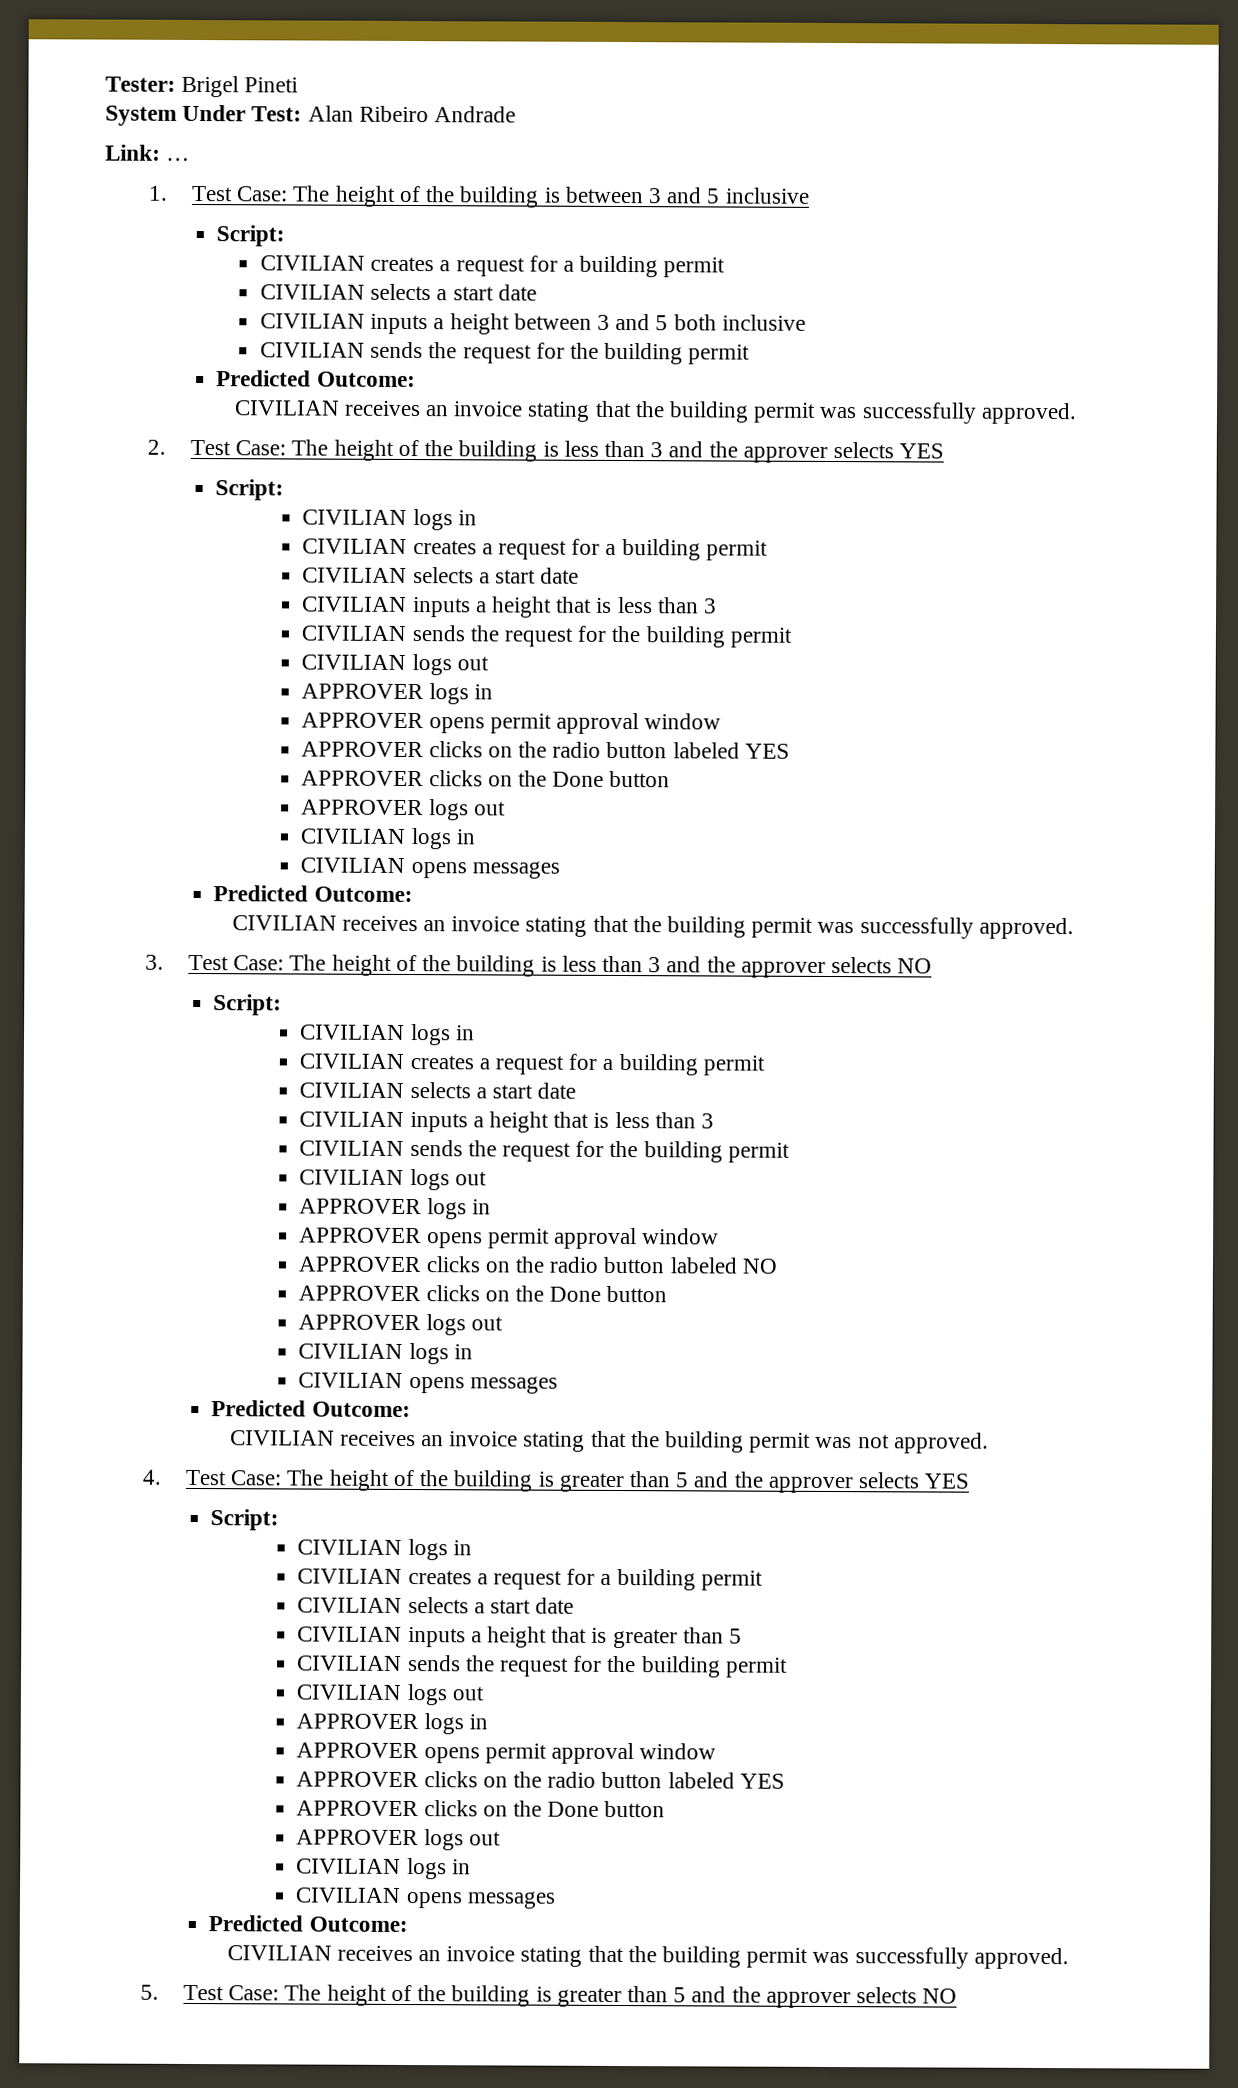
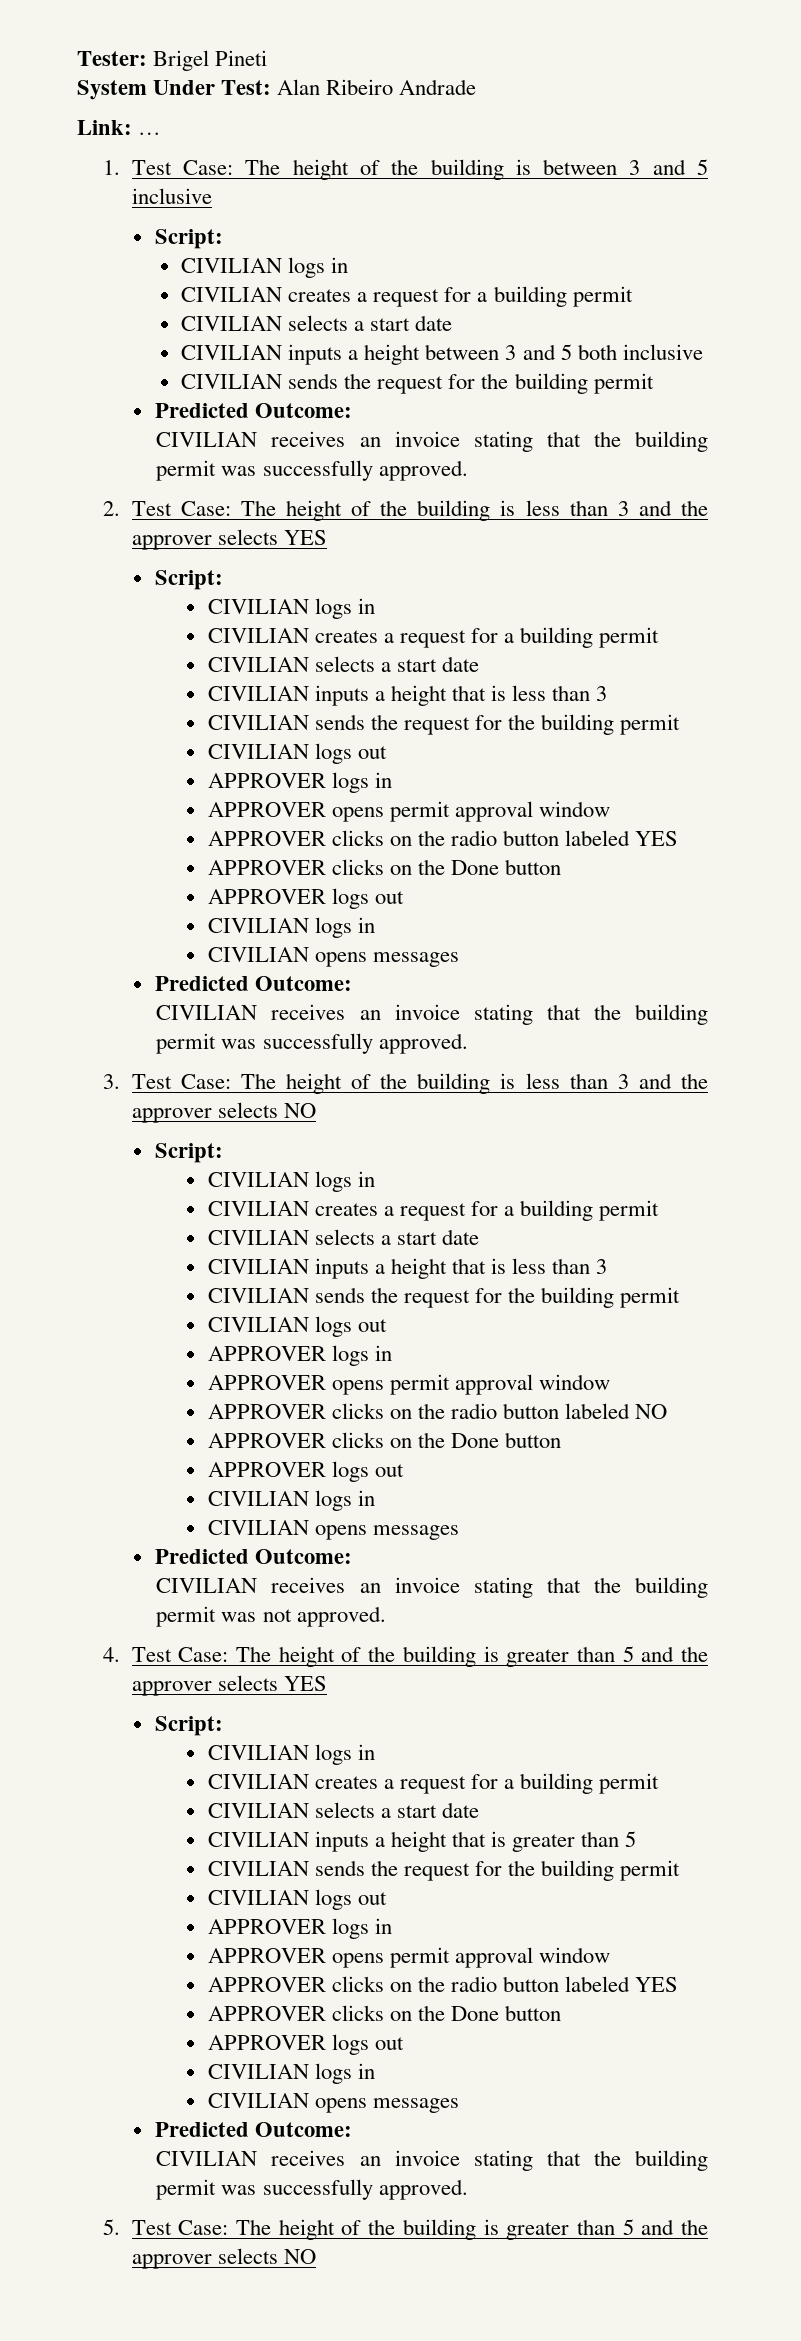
(286, 236) none -> [181,257,349,278] // CIVILIAN logs in

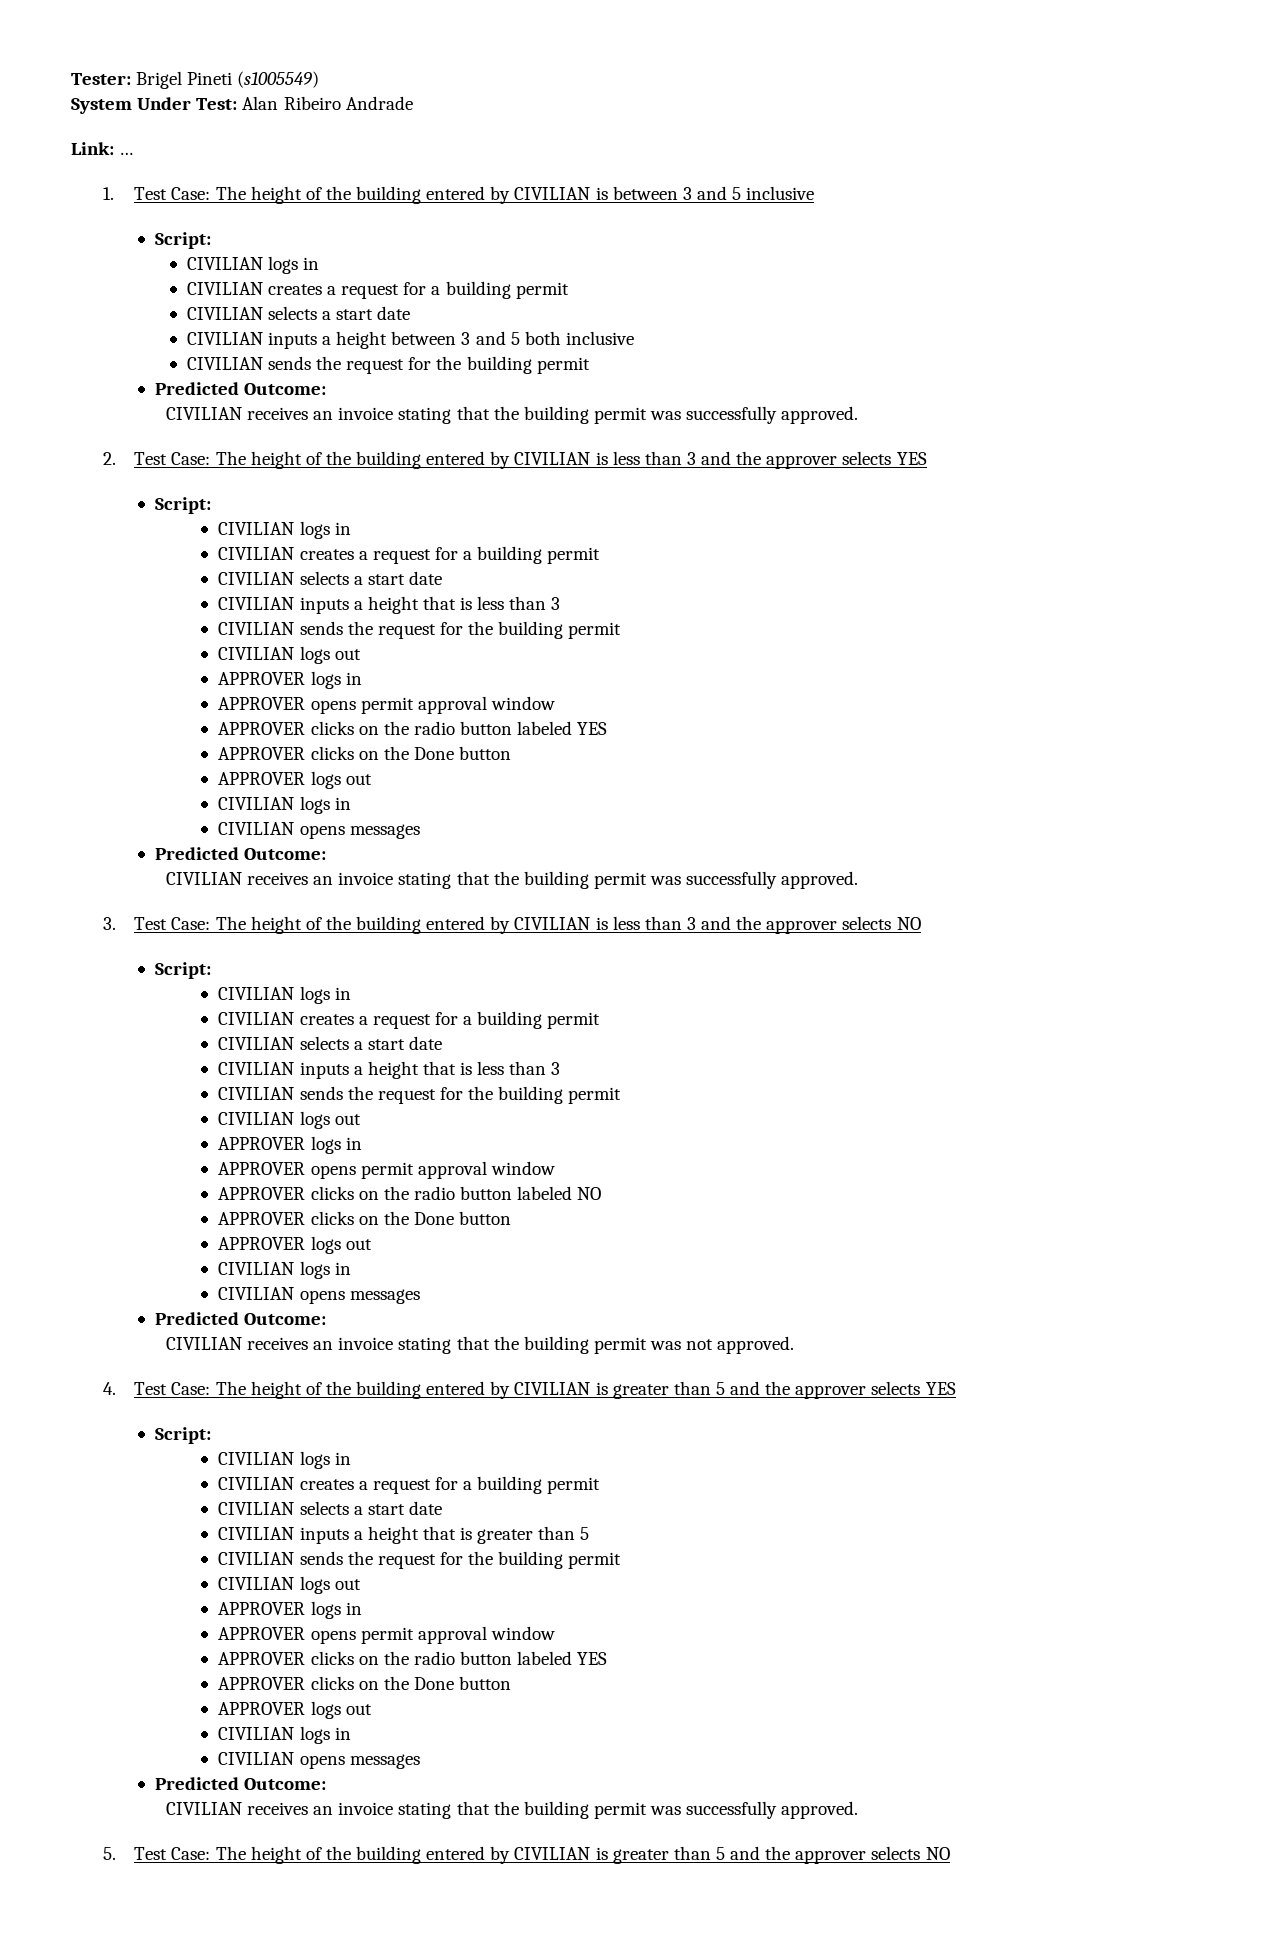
(268, 58) none -> [237,71,320,88] (s1005549)
(504, 169) none -> [426,186,591,204] entered by CIVILIAN
(491, 510) none -> [426,451,591,469] entered by CIVILIAN
(491, 1083) none -> [426,916,591,934] entered by CIVILIAN
(476, 1656) none -> [426,1381,591,1399] entered by CIVILIAN
(476, 2229) none -> [426,1846,591,1864] entered by CIVILIAN

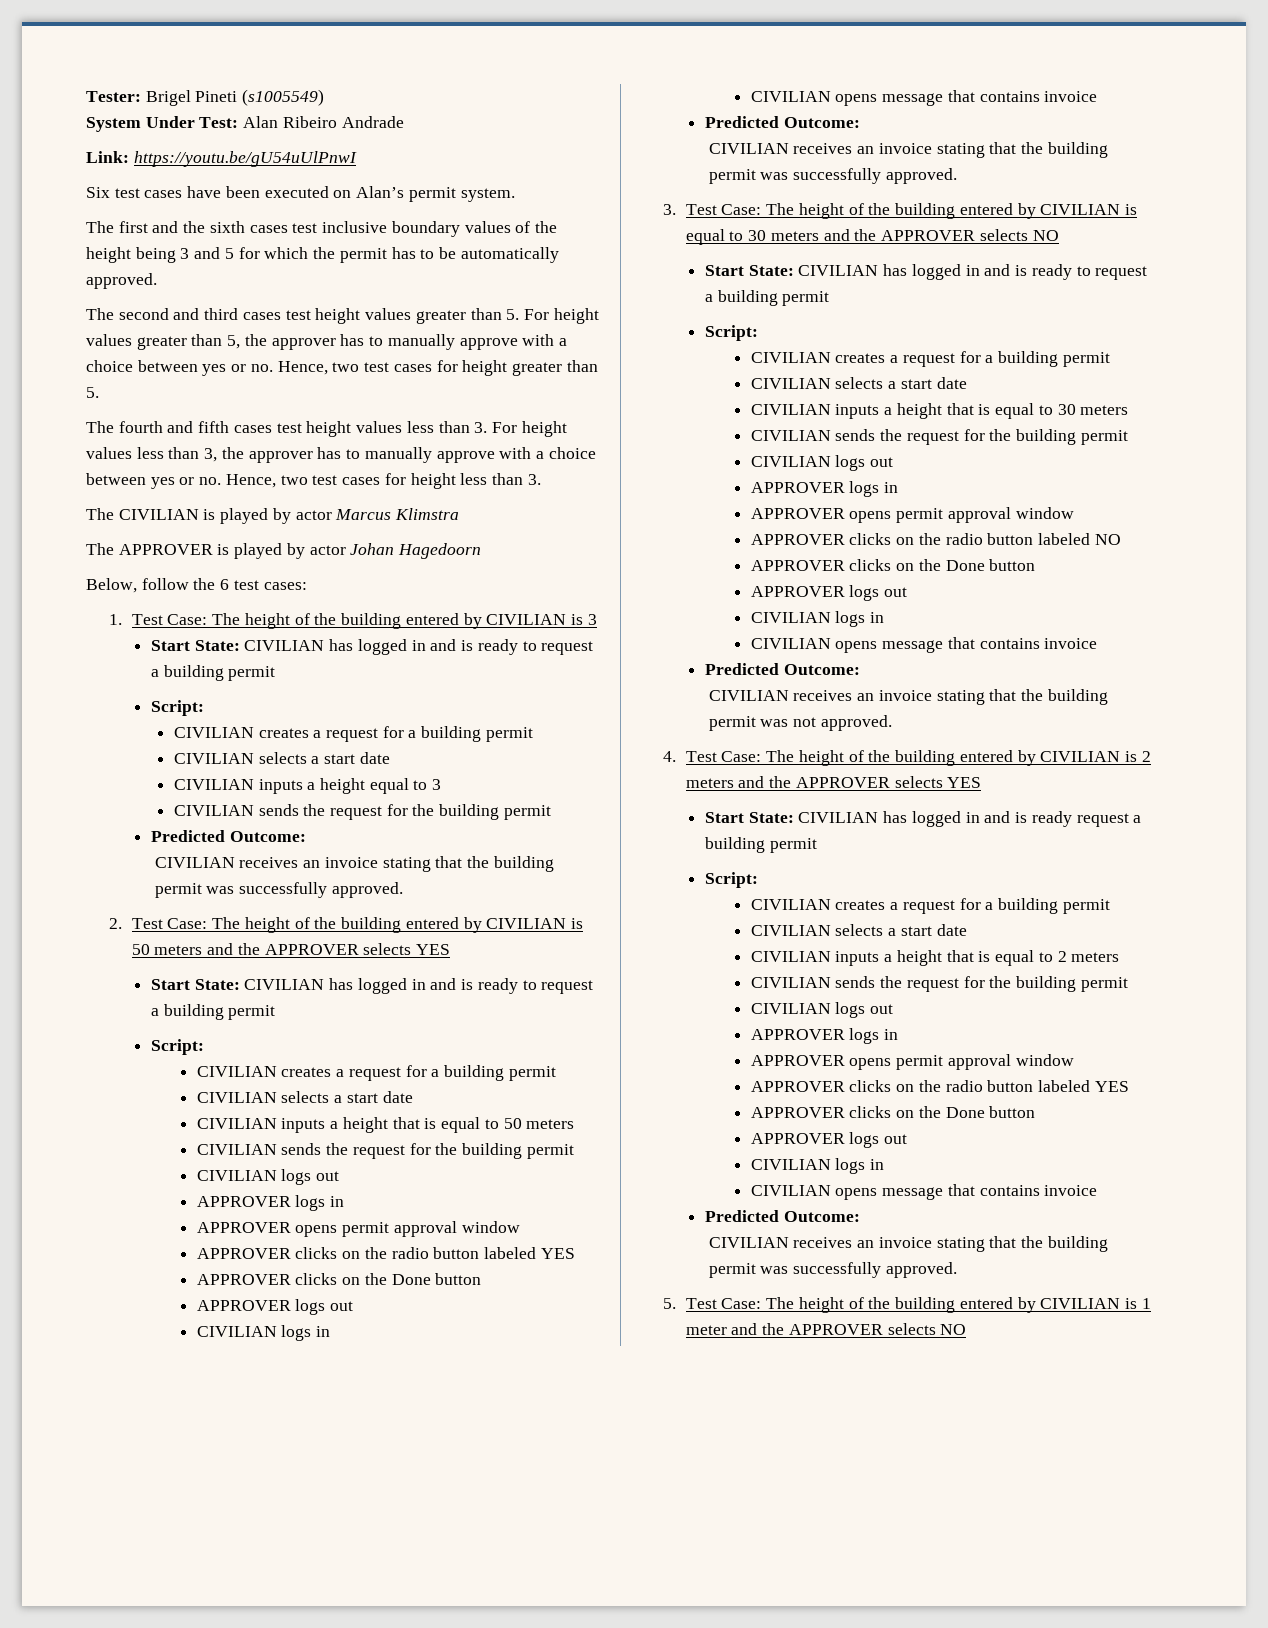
[119,152,134,155] … -> [133,151,357,167] [86,186,515,202] [86,221,557,237] [86,247,559,263] [86,273,157,289] [86,308,599,324] [86,334,567,350] [86,360,598,376] [86,387,99,398] [86,421,567,437] [86,447,596,463] [86,473,541,489] [86,508,460,524] [86,543,482,559] [86,578,307,593] https://youtu.be/gU54uUlPnwI // Six test cases have been executed on Alan’s permit system. // The first and the sixth cases test inclusive boundary values of the height being 3 and 5 for which the permit has to be automatically approved. // The second and third cases test height values greater than 5. For height values greater than 5, the approver has to manually approve with a choice between yes or no. Hence, two test cases for height greater than 5. // The fourth and fifth cases test height values less than 3. For height values less than 3, the approver has to manually approve with a choice between yes or no. Hence, two test cases for height less than 3. // The CIVILIAN is played by actor Marcus Klimstra // The APPROVER is played by actor Johan Hagedoorn // Below, follow the 6 test cases:
[612,186,815,200] [155,232,212,249] [186,256,320,274] between 3 and 5 inclusive // Script: // CIVILIAN logs in -> [587,614,597,625] [150,639,594,655] [150,665,276,681] [150,700,204,716] 3 // Start State: CIVILIAN has logged in and is ready to request a building permit // Script:
[391,331,634,345] between 3 and 5 both inclusive -> [369,778,442,794] equal to 3
[612,451,927,469] [155,497,212,514] [218,521,351,539] less than 3 and the approver selects YES // Script: // CIVILIAN logs in -> [131,943,451,955] [150,978,594,994] [150,1004,276,1020] [150,1039,204,1055] 50 meters and the APPROVER selects YES // Start State: CIVILIAN has logged in and is ready to request a building permit // Script:
[477,596,561,610] less than 3 -> [441,1117,575,1133] equal to 50 meters
[349,824,420,839] messages -> [882,90,1098,106] message that contains invoice
[612,916,838,934] less than 3 and the approver -> [685,229,976,245] equal to 30 meters and the APPROVER
[155,962,212,979] [218,986,351,1004] Script: // CIVILIAN logs in -> [704,264,1148,280] [704,290,830,306] [704,325,758,341] Start State: CIVILIAN has logged in and is ready to request a building permit // Script:
[477,1061,561,1075] less than 3 -> [995,403,1129,419] equal to 30 meters
[349,1289,420,1304] messages -> [882,637,1098,653] message that contains invoice
[612,1381,956,1399] [155,1427,212,1444] [218,1451,351,1469] greater than 5 and the approver selects YES // Script: // CIVILIAN logs in -> [1141,751,1151,762] [685,776,982,788] [704,811,1142,827] [704,837,817,853] [704,872,758,888] 2 meters and the APPROVER selects YES // Start State: CIVILIAN has logged in and is ready request a building permit // Script:
[477,1526,590,1544] greater than 5 -> [995,950,1120,966] equal to 2 meters
[349,1754,420,1769] messages -> [882,1184,1098,1200] message that contains invoice
[612,1846,867,1864] greater than 5 and the approver -> [1141,1298,1151,1309] [685,1323,883,1335] 1 meter and the APPROVER

